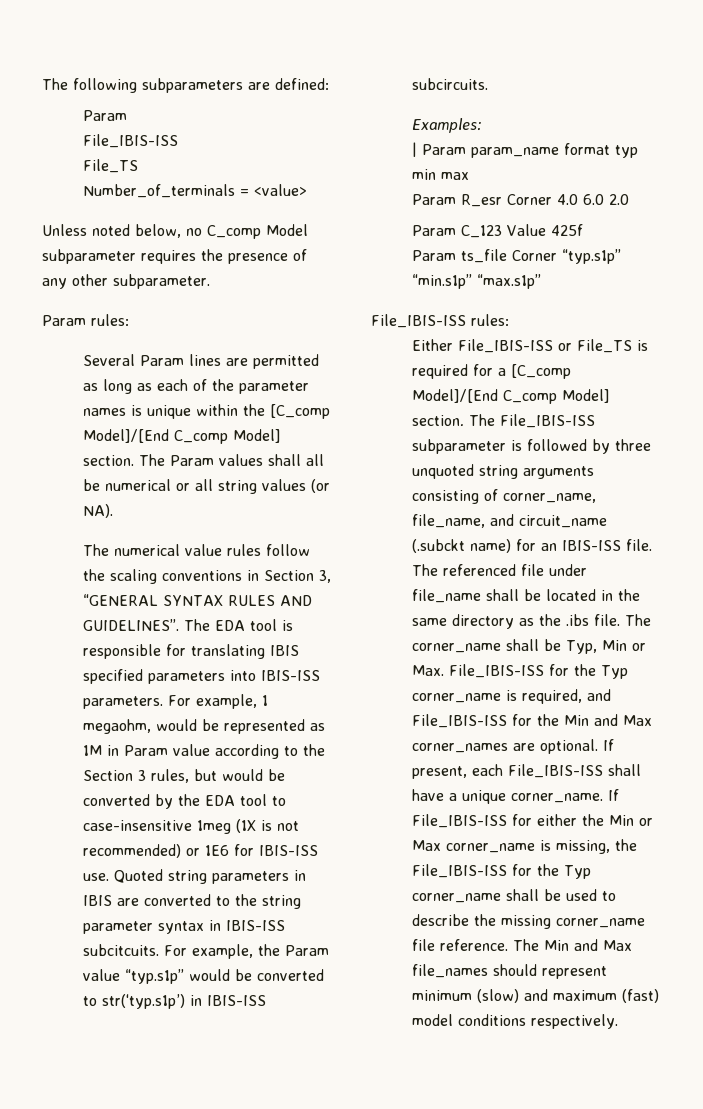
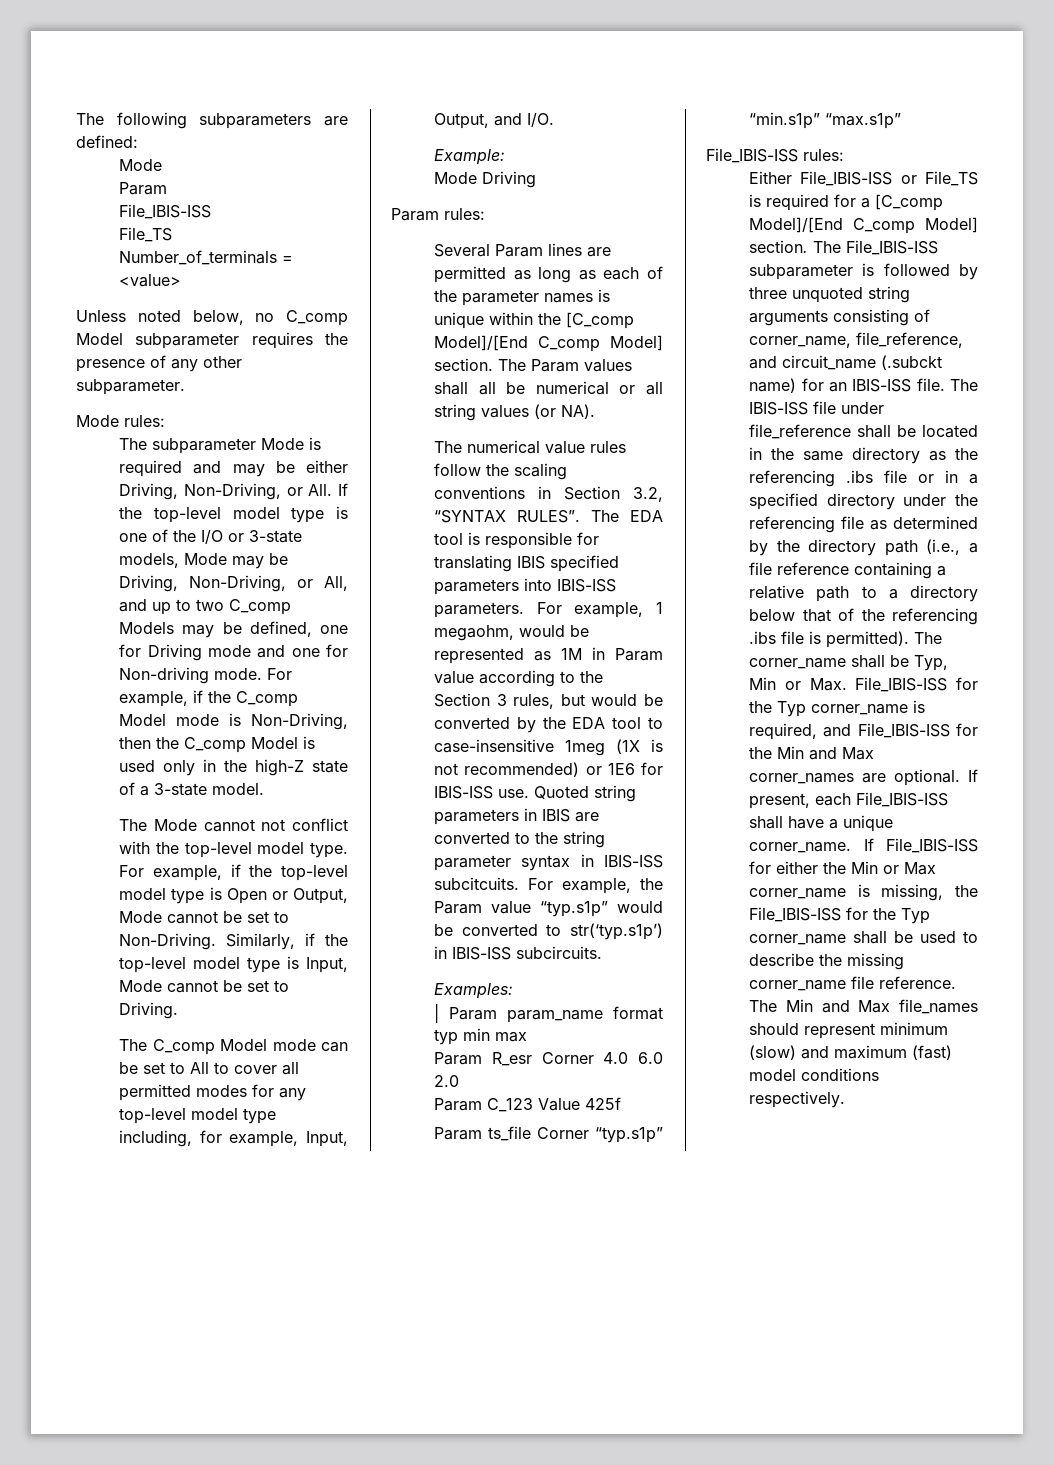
(329, 84) none -> [119,159,163,171] // Mode
(210, 281) none -> [76,415,165,427] [119,437,322,454] [119,460,348,477] [119,483,348,500] [119,506,348,523] [119,529,303,544] [119,553,289,569] [119,575,348,592] [119,599,292,615] [119,621,348,638] [119,644,348,661] [119,667,293,684] [119,690,299,707] [119,713,348,730] [119,736,316,753] [119,759,348,776] [119,782,265,796] [119,818,348,832] [119,841,348,858] [119,864,348,881] [119,887,348,904] [119,911,290,924] [119,933,348,950] [119,956,348,973] [119,980,290,993] [119,1002,179,1019] [119,1039,348,1055] [119,1062,300,1075] [119,1084,307,1101] [119,1108,277,1124] [119,1130,348,1147] [434,113,555,129] [434,149,506,165] [434,171,537,188] // Mode rules: // The subparameter Mode is required and may be either Driving, Non-Driving, or All. If the top-level model type is one of the I/O or 3-state models, Mode may be Driving, Non-Driving, or All, and up to two C_comp Models may be defined, one for Driving mode and one for Non-driving mode. For example, if the C_comp Model mode is Non-Driving, then the C_comp Model is used only in the high-Z state of a 3-state model. // The Mode cannot not conflict with the top-level model type. For example, if the top-level model type is Open or Output, Mode cannot be set to Non-Driving. Similarly, if the top-level model type is Input, Mode cannot be set to Driving. // The C_comp Model mode can be set to All to cover all permitted modes for any top-level model type including, for example, Input, Output, and I/O. // Example: // Mode Driving
[319,570,332,583] [83,594,313,606] [83,619,180,631] 3, “GENERAL SYNTAX RULES AND GUIDELINES”. -> [633,487,663,502] [434,510,581,523] 3.2, “SYNTAX RULES”.
[412,514,486,528] file_name, -> [856,332,964,348] file_reference,
[443,564,517,576] referenced -> [749,402,809,415] IBIS-ISS
[412,589,482,603] file_name -> [749,424,852,439] file_reference
[566,614,621,626] .ibs file. -> [749,470,978,487] [749,493,978,510] [749,516,978,533] [749,539,978,556] [749,562,947,579] [749,585,978,602] [749,608,978,625] [749,631,910,648] referencing .ibs file or in a specified directory under the referencing file as determined by the directory path (i.e., a file reference containing a relative path to a directory below that of the referencing .ibs file is permitted).

